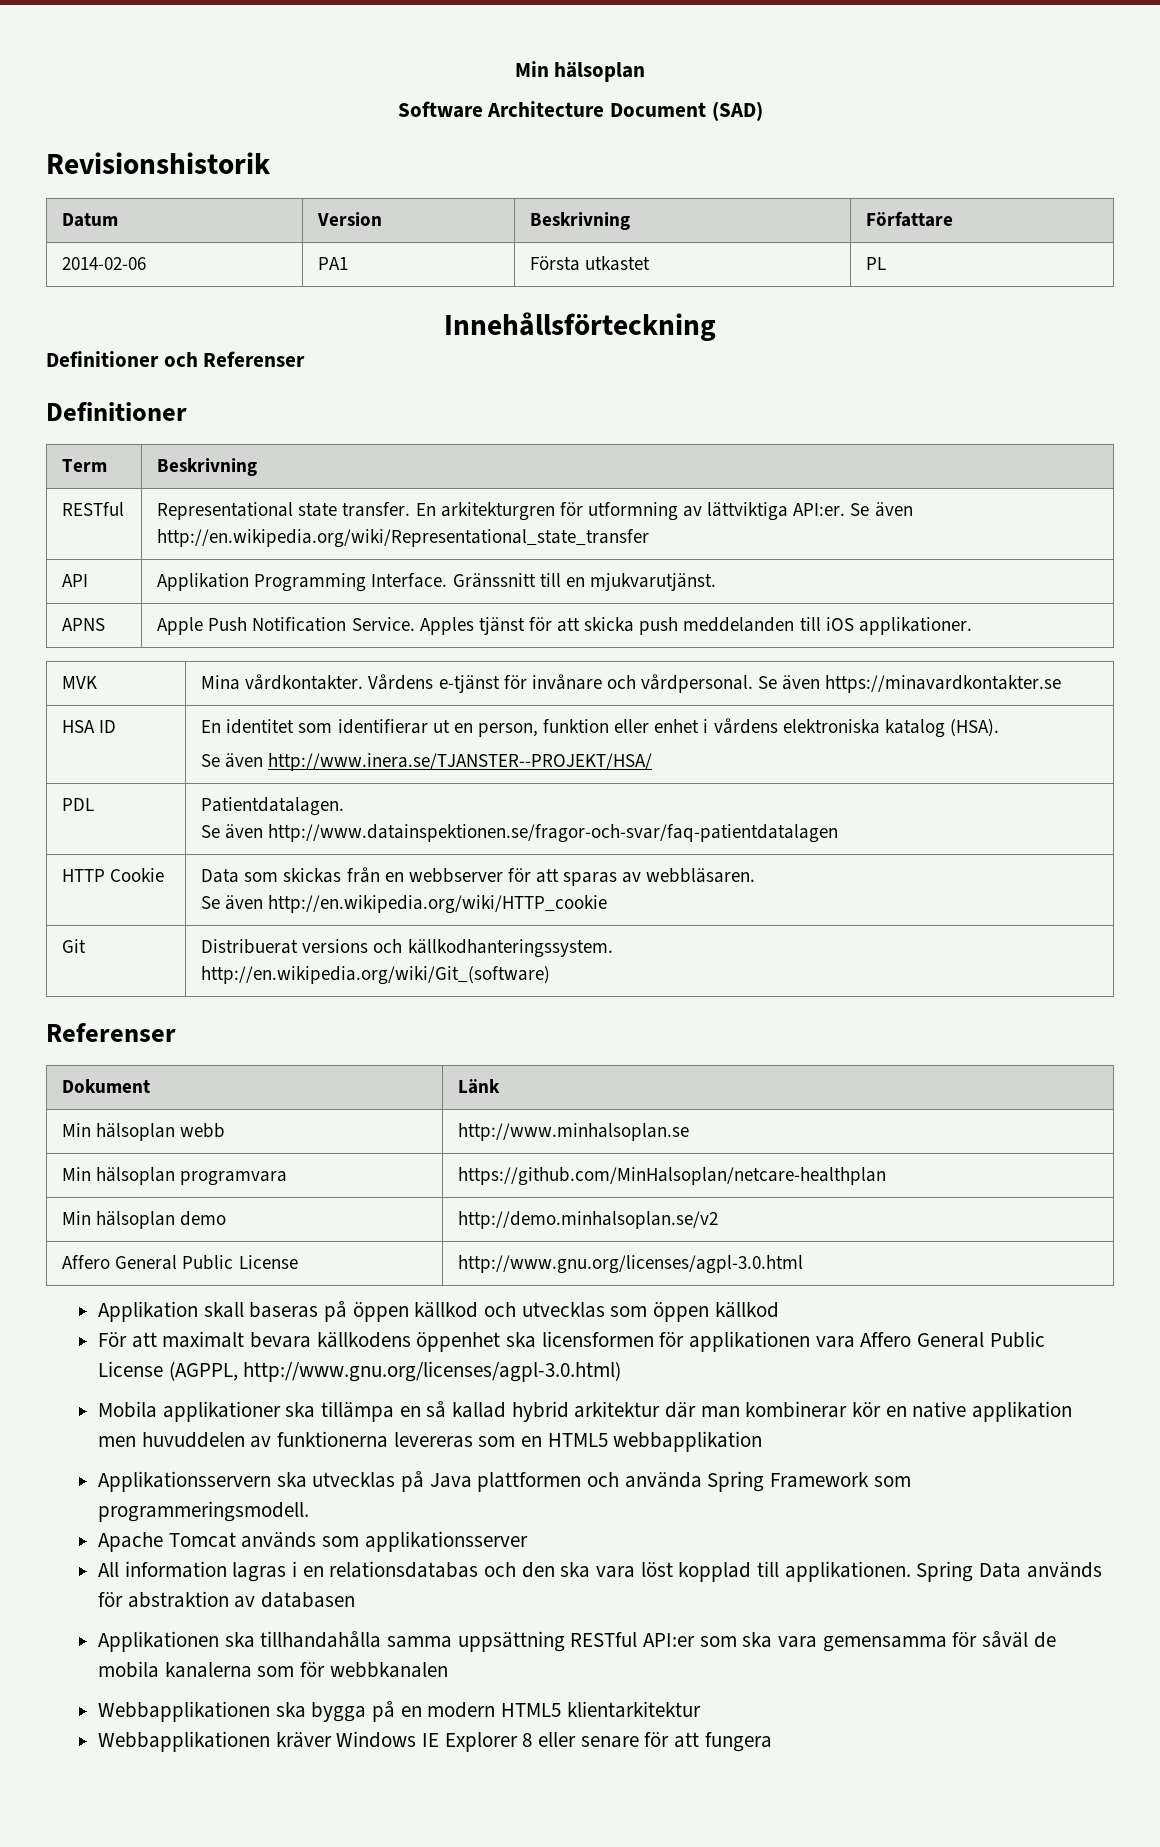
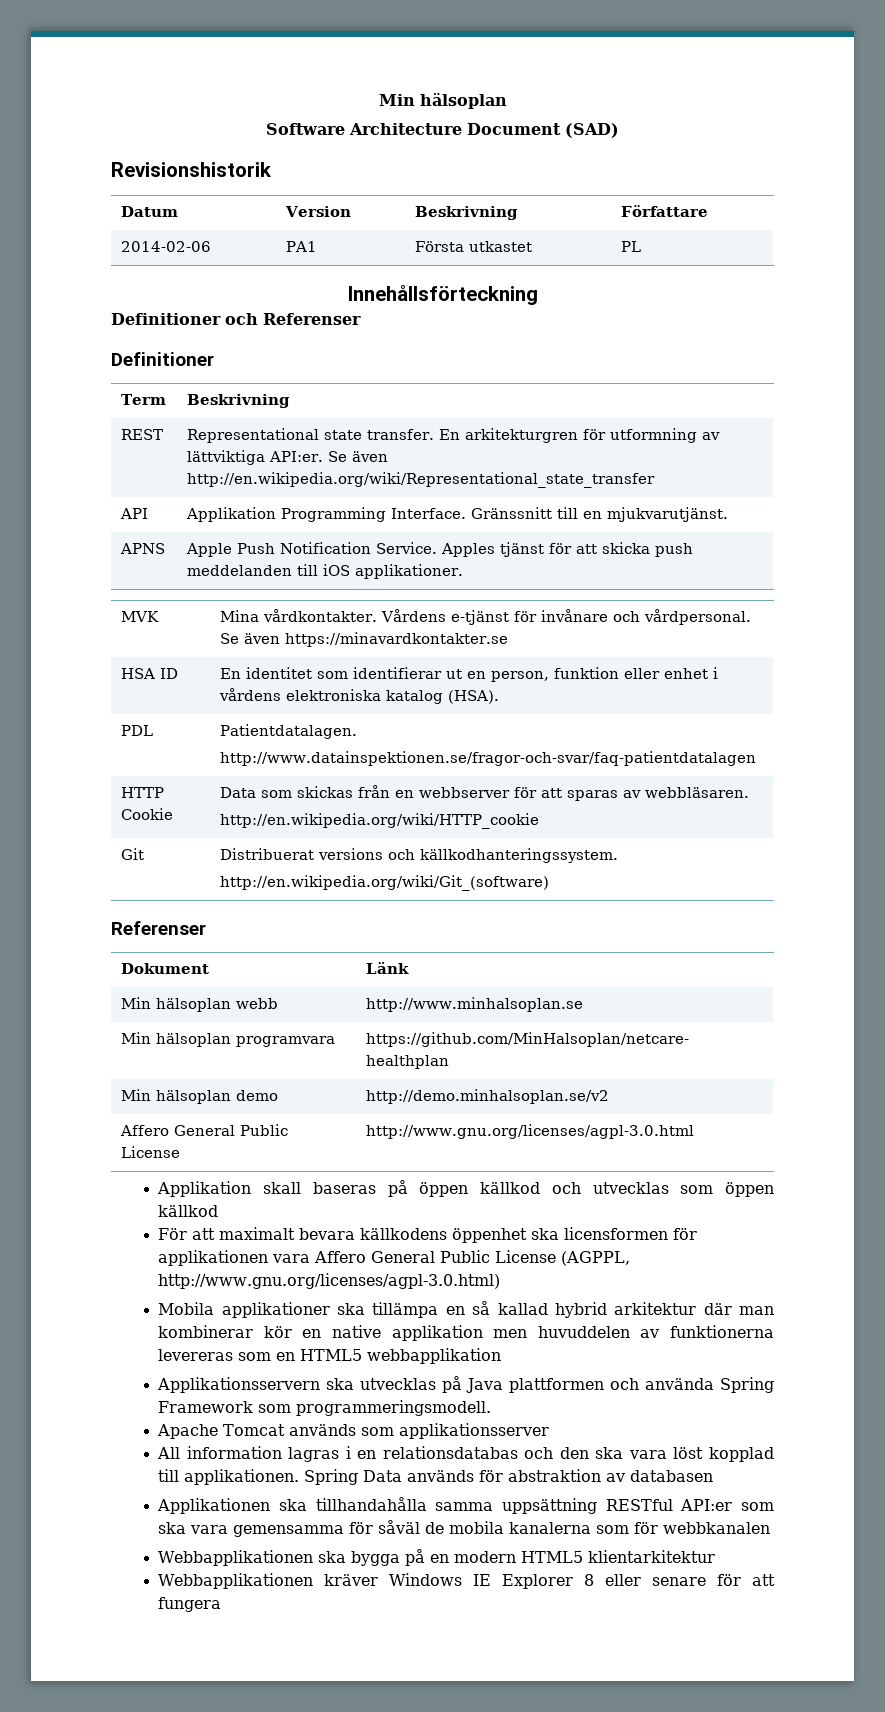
[62,502,125,516] RESTful -> [121,429,164,440] REST
[201,753,653,771] // Se även http://www.inera.se/TJANSTER--PROJEKT/HSA/ -> (500, 697) none
[201,824,264,839] Se även -> (358, 731) none
[201,895,264,910] Se även -> (750, 792) none

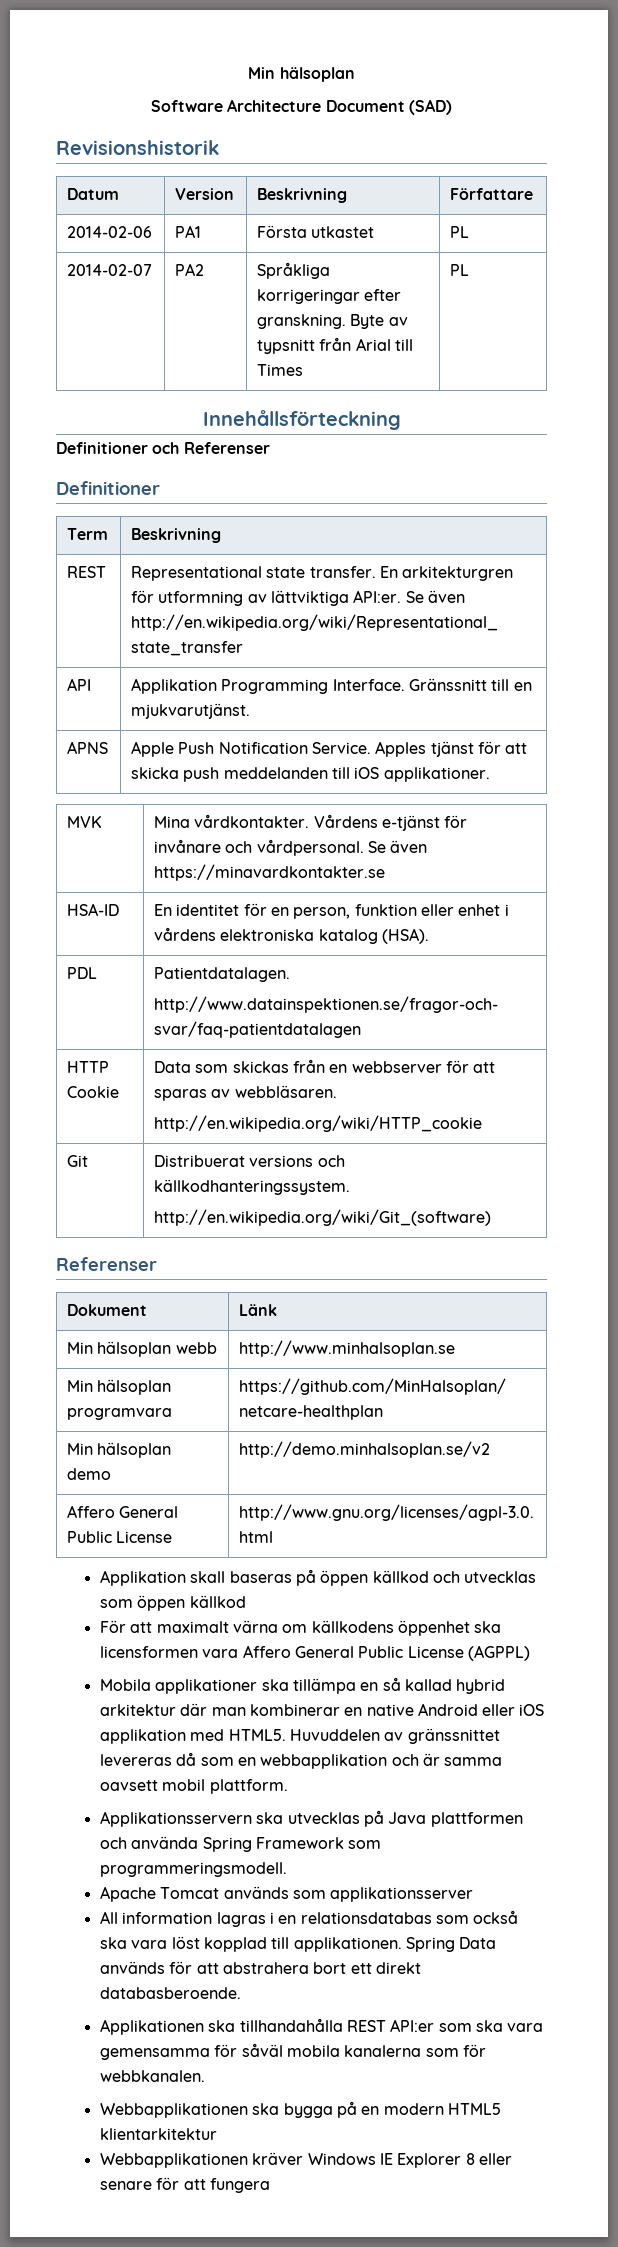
(642, 246) none -> [67,264,153,276] [175,263,205,276] [257,262,331,279] [257,289,402,304] [257,314,408,329] [257,337,414,354] [257,364,304,376] [450,264,470,276] // 2014-02-07 | PA2 | Språkliga korrigeringar efter granskning. Byte av typsnitt från Arial till Times | PL
[121,668,179,679] HSA ID -> [67,903,120,916] HSA-ID
[317,667,463,679] som identifierar ut -> [243,903,267,916] för
[299,1228,356,1240] bevara -> [232,1620,308,1633] värna om
[673,1228,698,1240] [158,1250,269,1266] för applikationen -> (198, 1652) none
[561,1251,631,1266] [158,1273,501,1289] (AGPPL, http://www.gnu.org/licenses/agpl-3.0.html) -> [467,1645,530,1661] (AGPPL)
[263,1326,292,1338] kör -> (340, 1710) none
[391,1325,774,1341] [158,1349,234,1361] applikation men huvuddelen av funktionerna levereras -> [417,1703,545,1716] [99,1728,500,1744] [99,1752,197,1766] Android eller iOS applikation med HTML5. Huvuddelen av gränssnittet levereras då
[300,1349,363,1361] HTML5 -> (256, 1761) none
(502, 1356) none -> [391,1753,503,1766] [99,1779,288,1794] och är samma oavsett mobil plattform.
[524,1447,589,1459] och den -> [435,1910,519,1924] som också
[508,1469,714,1482] abstraktion av databasen -> [196,1962,421,1974] [99,1987,241,1999] att abstrahera bort ett direkt databasberoende.
[435,1498,673,1514] samma uppsättning RESTful -> [346,2020,386,2032] REST
[425,1522,445,1534] de -> (283, 2050) none
[663,1522,771,1534] webbkanalen -> [99,2070,205,2082] webbkanalen.

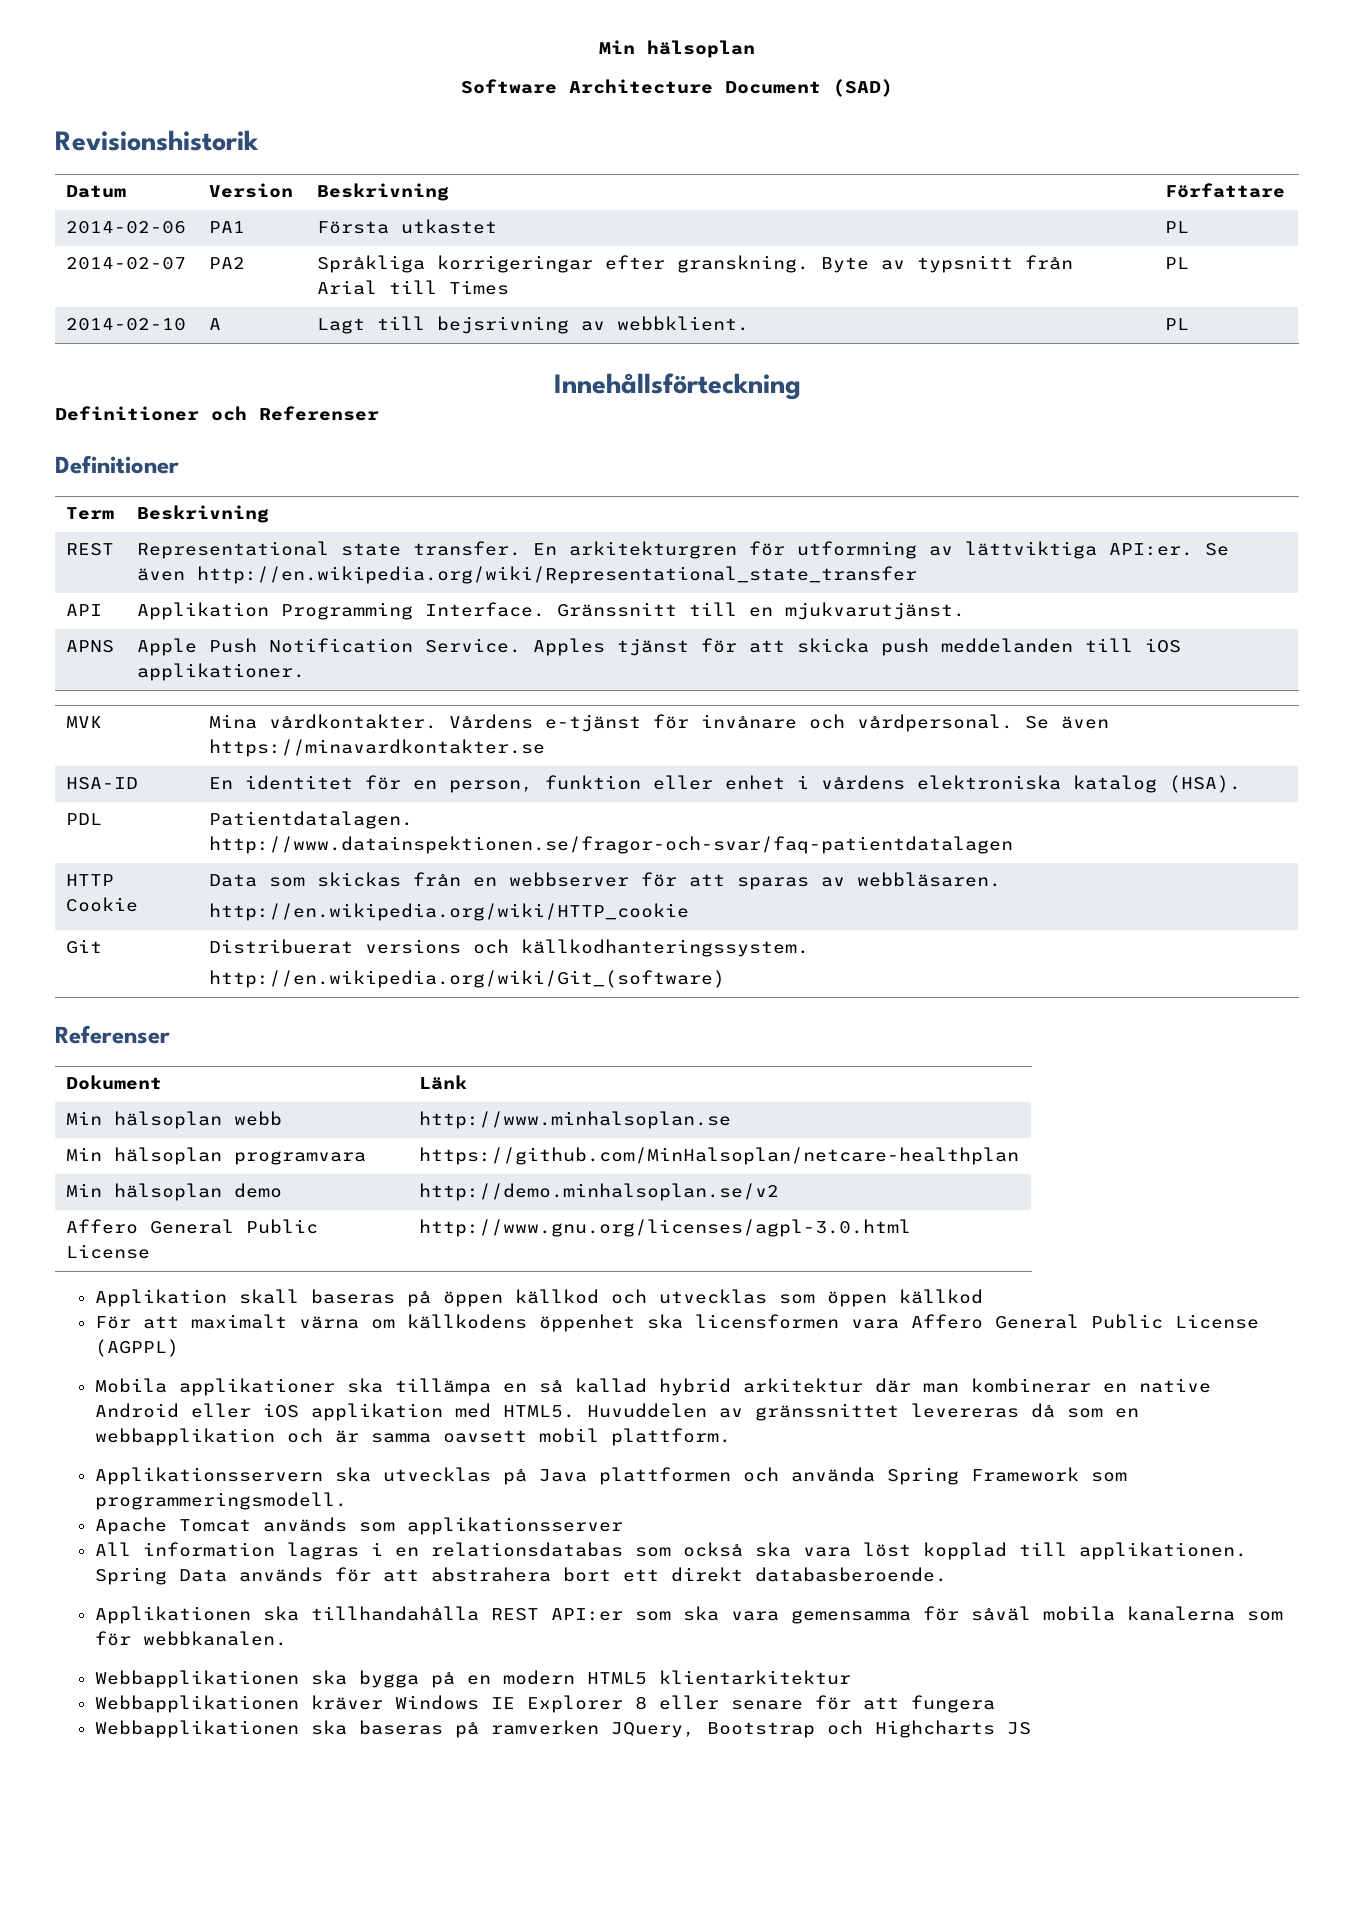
(470, 270) none -> [66,318,187,331] [209,318,222,330] [317,316,750,334] [1165,318,1190,330] // 2014-02-10 | A | Lagt till bejsrivning av webbklient. | PL
(270, 2185) none -> [94,1720,1031,1738] // Webbapplikationen ska baseras på ramverken JQuery, Bootstrap och Highcharts JS

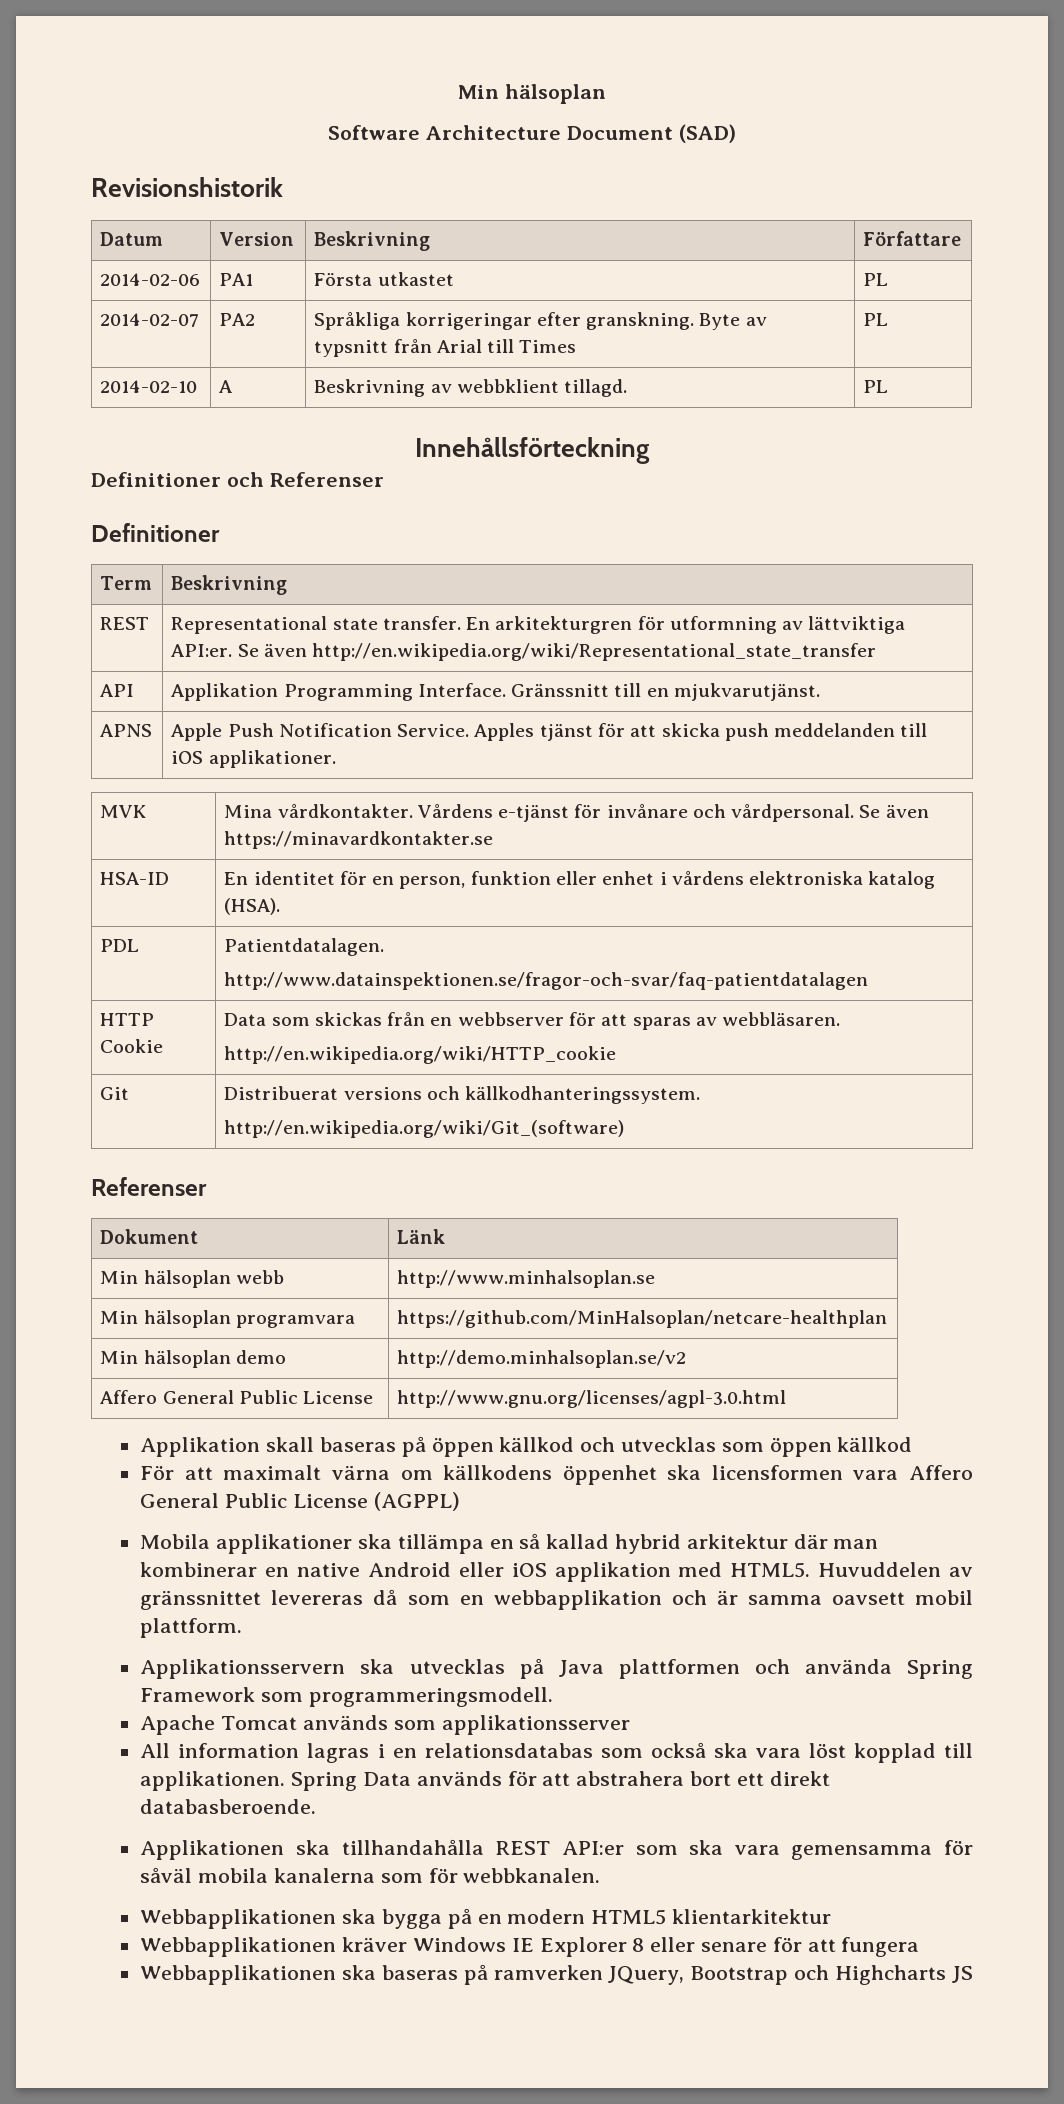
[317,316,750,334] Lagt till bejsrivning av webbklient. -> [314,379,628,397] Beskrivning av webbklient tillagd.

